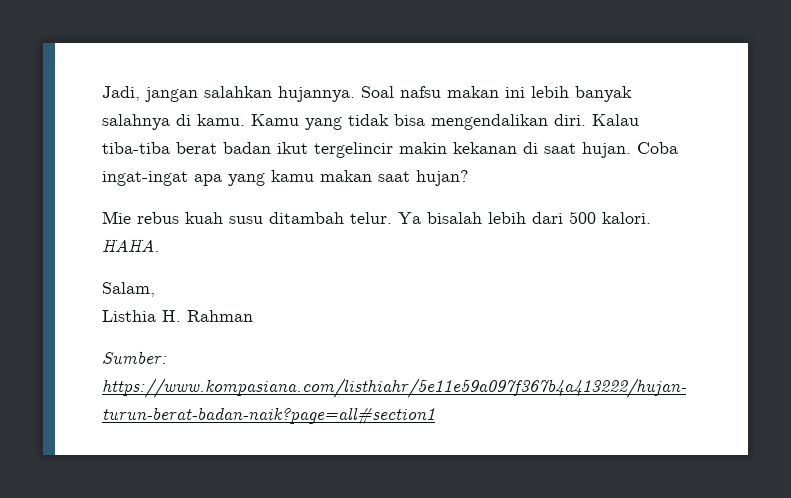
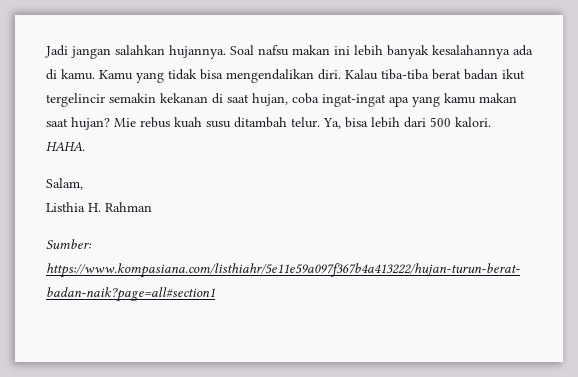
[102,86,140,101] Jadi, -> [45,45,68,58] Jadi
[102,114,170,130] salahnya -> [432,45,533,59] kesalahannya ada
[399,142,447,154] makin -> [109,93,156,103] semakin
[582,142,678,158] hujan. Coba -> [252,93,319,106] hujan, coba
(469, 178) // -> (110, 123) none
[398,212,482,224] Ya bisalah -> [323,117,368,129] Ya, bisa

